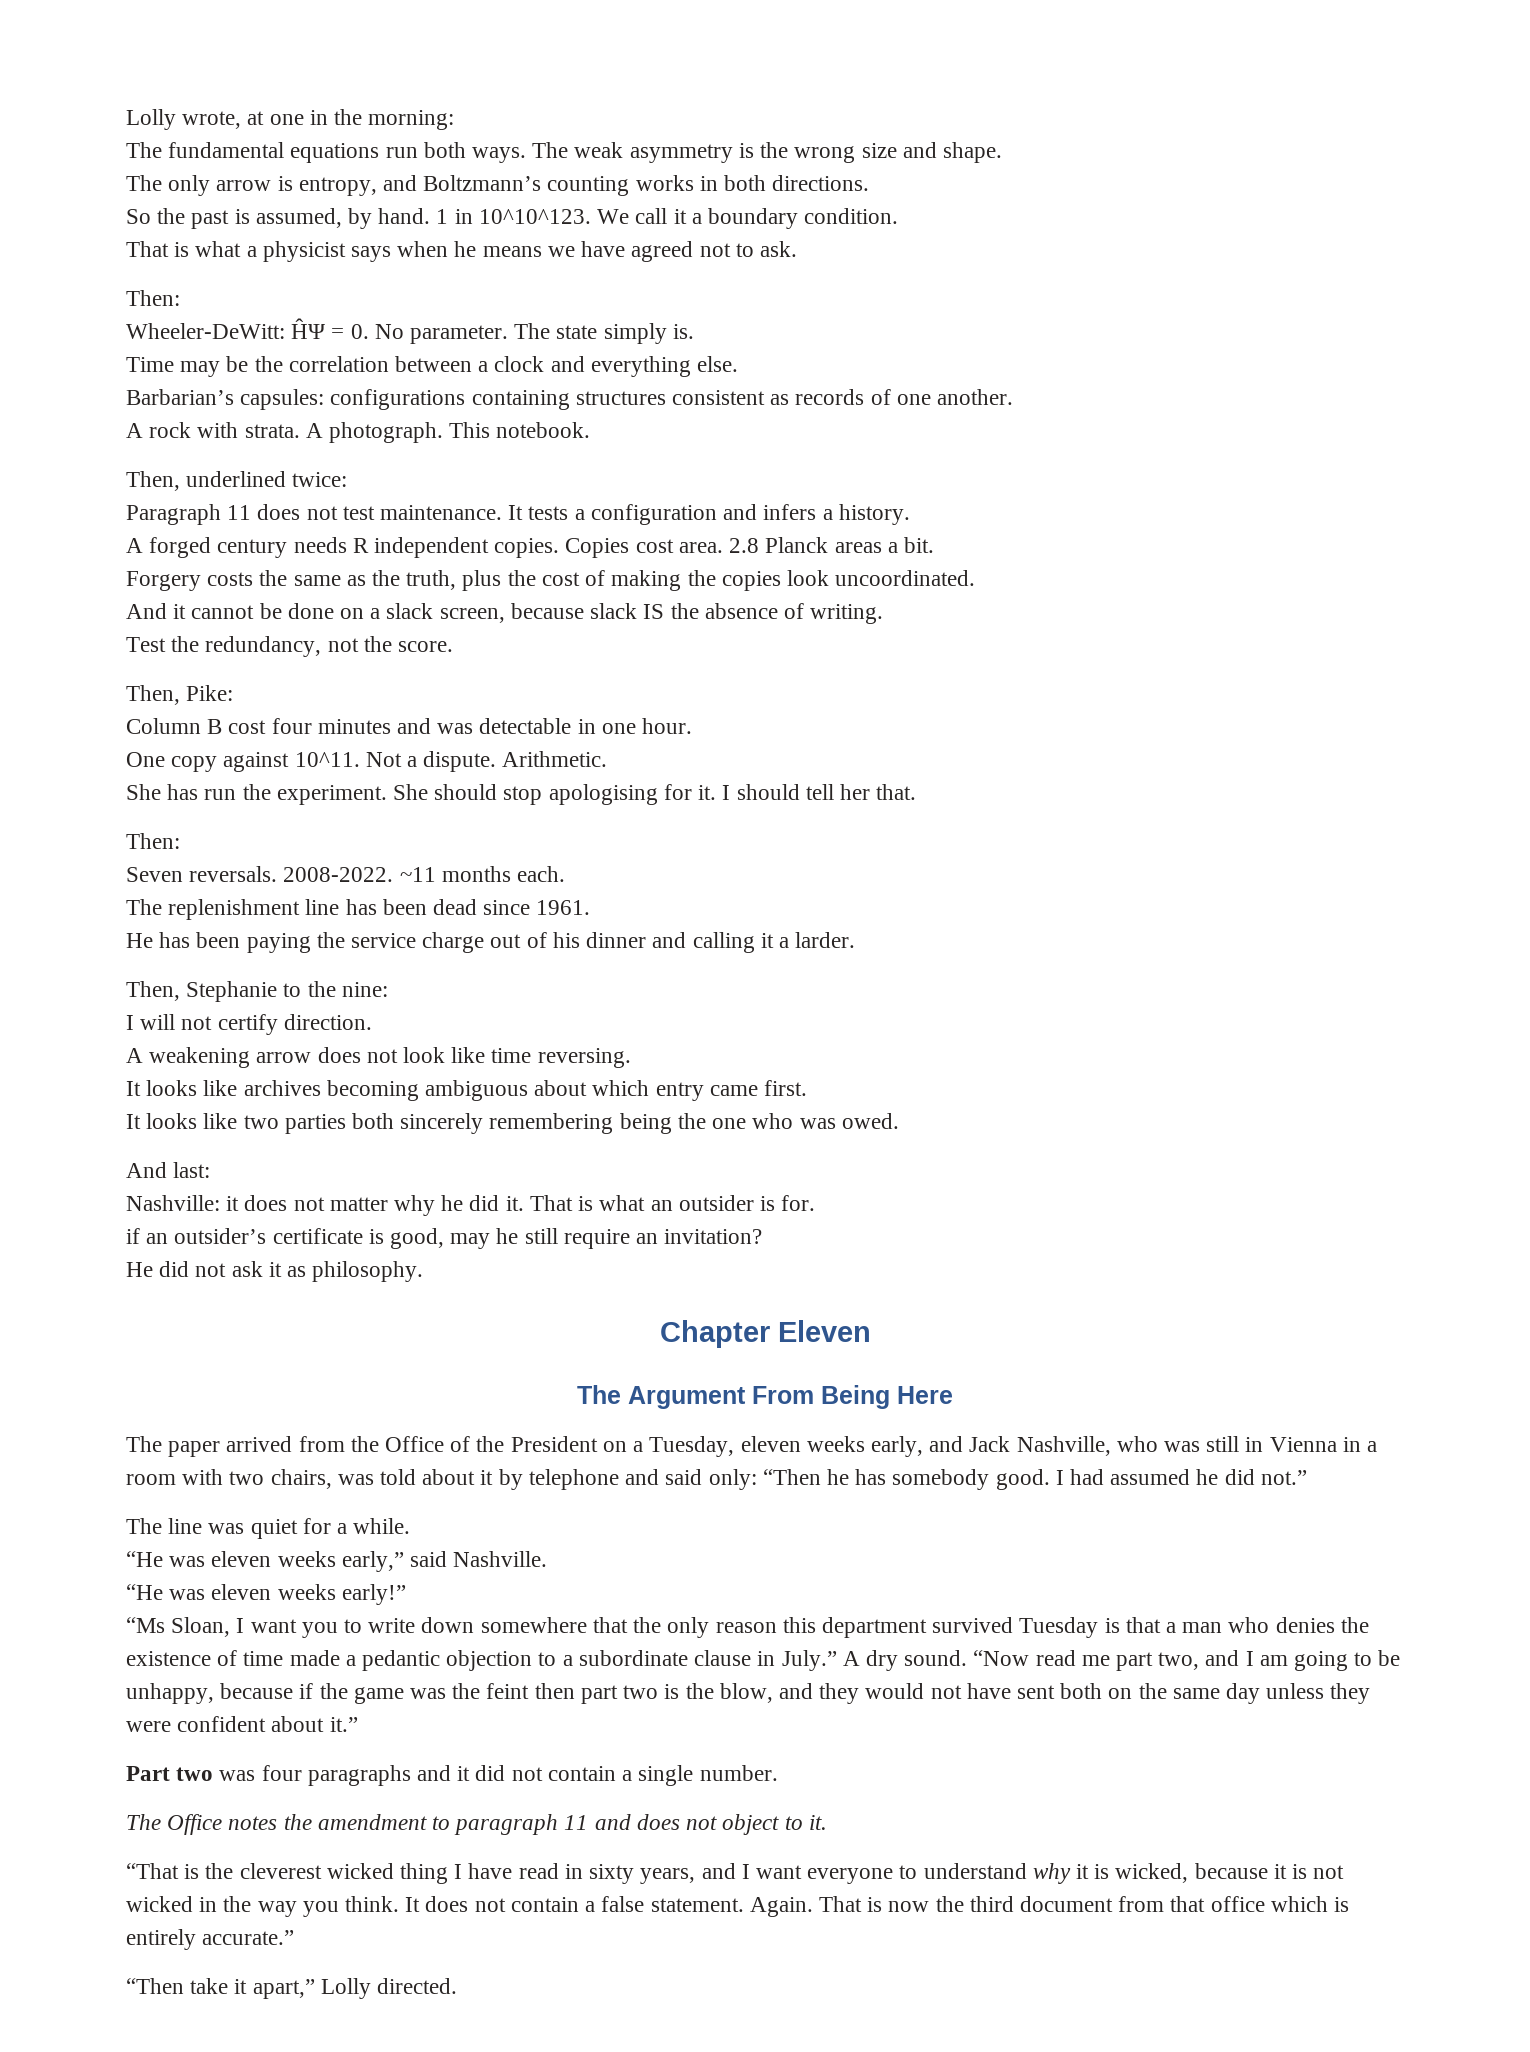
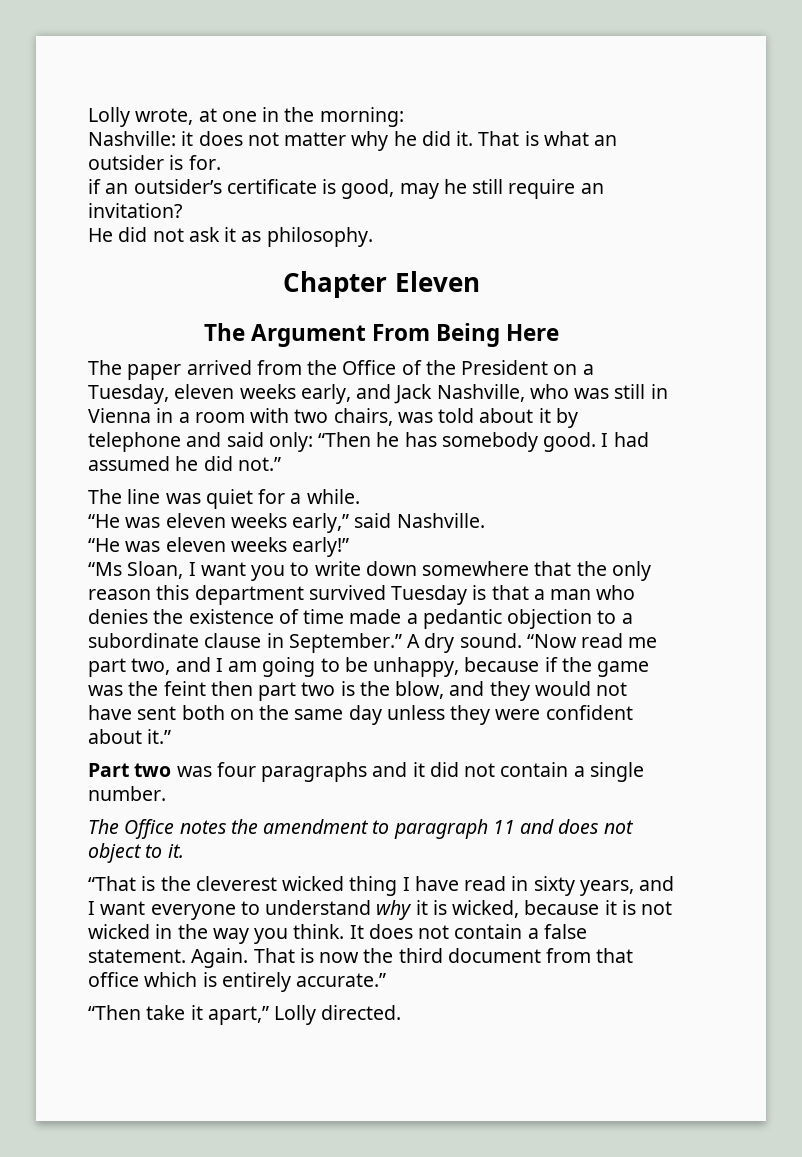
[126,142,1002,163] [126,175,870,196] [126,208,899,229] [126,241,797,262] [126,290,180,306] [126,318,694,344] [126,356,739,377] [126,389,1014,410] [126,422,591,443] [126,471,348,491] [126,504,910,525] [126,537,934,558] [126,570,976,591] [126,603,884,624] [126,636,454,657] [126,685,234,705] [126,718,693,734] [126,751,608,772] [126,784,917,805] [126,833,180,849] [126,866,566,882] [126,899,591,920] [126,932,856,953] [126,981,388,1002] [126,1014,372,1035] [126,1047,631,1068] [126,1080,808,1101] [126,1113,899,1134] [126,1162,211,1178] // The fundamental equations run both ways. The weak asymmetry is the wrong size and shape. // The only arrow is entropy, and Boltzmann’s counting works in both directions. // So the past is assumed, by hand. 1 in 10^10^123. We call it a boundary condition. // That is what a physicist says when he means we have agreed not to ask. // Then: // Wheeler-DeWitt: ĤΨ = 0. No parameter. The state simply is. // Time may be the correlation between a clock and everything else. // Barbarian’s capsules: configurations containing structures consistent as records of one another. // A rock with strata. A photograph. This notebook. // Then, underlined twice: // Paragraph 11 does not test maintenance. It tests a configuration and infers a history. // A forged century needs R independent copies. Copies cost area. 2.8 Planck areas a bit. // Forgery costs the same as the truth, plus the cost of making the copies look uncoordinated. // And it cannot be done on a slack screen, because slack IS the absence of writing. // Test the redundancy, not the score. // Then, Pike: // Column B cost four minutes and was detectable in one hour. // One copy against 10^11. Not a dispute. Arithmetic. // She has run the experiment. She should stop apologising for it. I should tell her that. // Then: // Seven reversals. 2008-2022. ~11 months each. // The replenishment line has been dead since 1961. // He has been paying the service charge out of his dinner and calling it a larder. // Then, Stephanie to the nine: // I will not certify direction. // A weakening arrow does not look like time reversing. // It looks like archives becoming ambiguous about which entry came first. // It looks like two parties both sincerely remembering being the one who was owed. // And last: -> (404, 117) none
[781,1650,837,1671] July.” -> [288,633,402,653] September.”

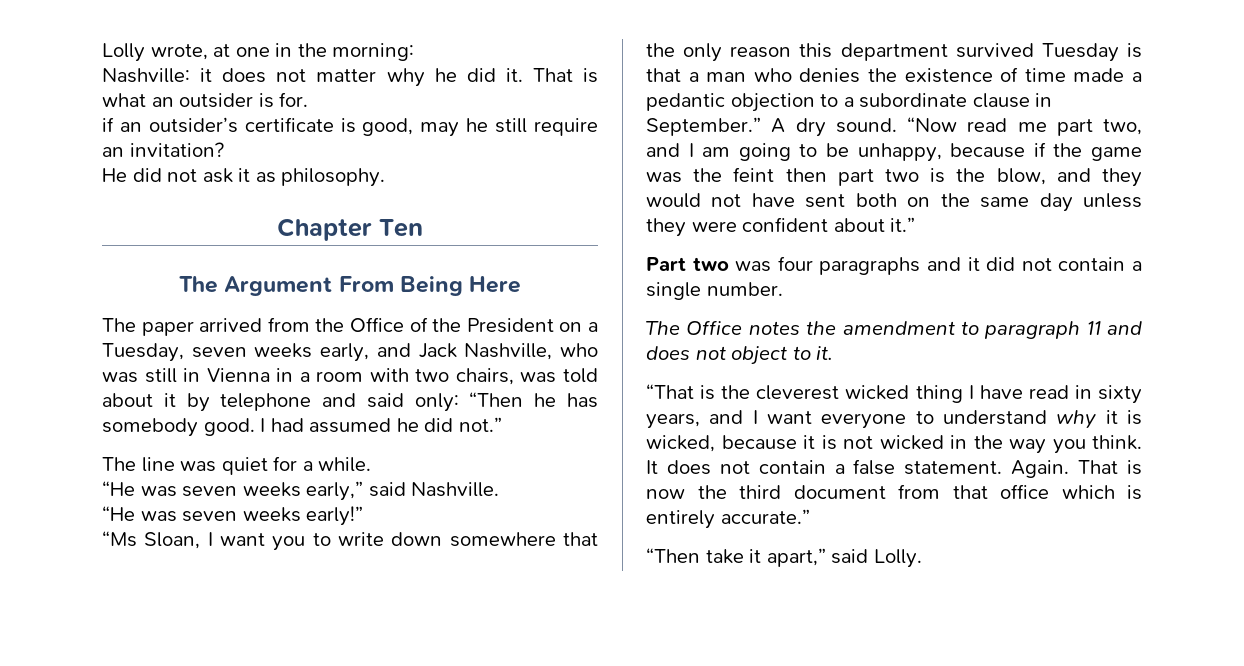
[394,271,480,292] Eleven -> [379,219,423,237] Ten
[174,384,235,399] eleven -> [191,347,247,358] seven
[165,513,226,528] eleven -> [182,486,238,497] seven
[165,537,226,552] eleven -> [182,511,238,522] seven
[274,1005,402,1025] Lolly directed. -> [831,549,922,568] said Lolly.

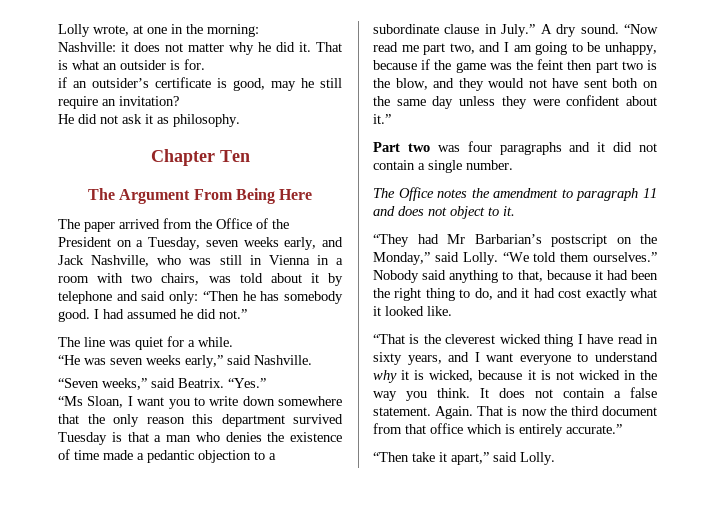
[102,506,364,526] “He was seven weeks early!” -> [58,378,266,390] “Seven weeks,” said Beatrix. “Yes.”
[646,117,761,136] September.” -> [501,24,536,37] July.”
(834, 353) none -> [373,234,657,247] [373,252,657,265] [373,270,658,283] [373,288,657,301] [373,306,452,316] // “They had Mr Barbarian’s postscript on the Monday,” said Lolly. “We told them ourselves.” Nobody said anything to that, because it had been the right thing to do, and it had cost exactly what it looked like.

